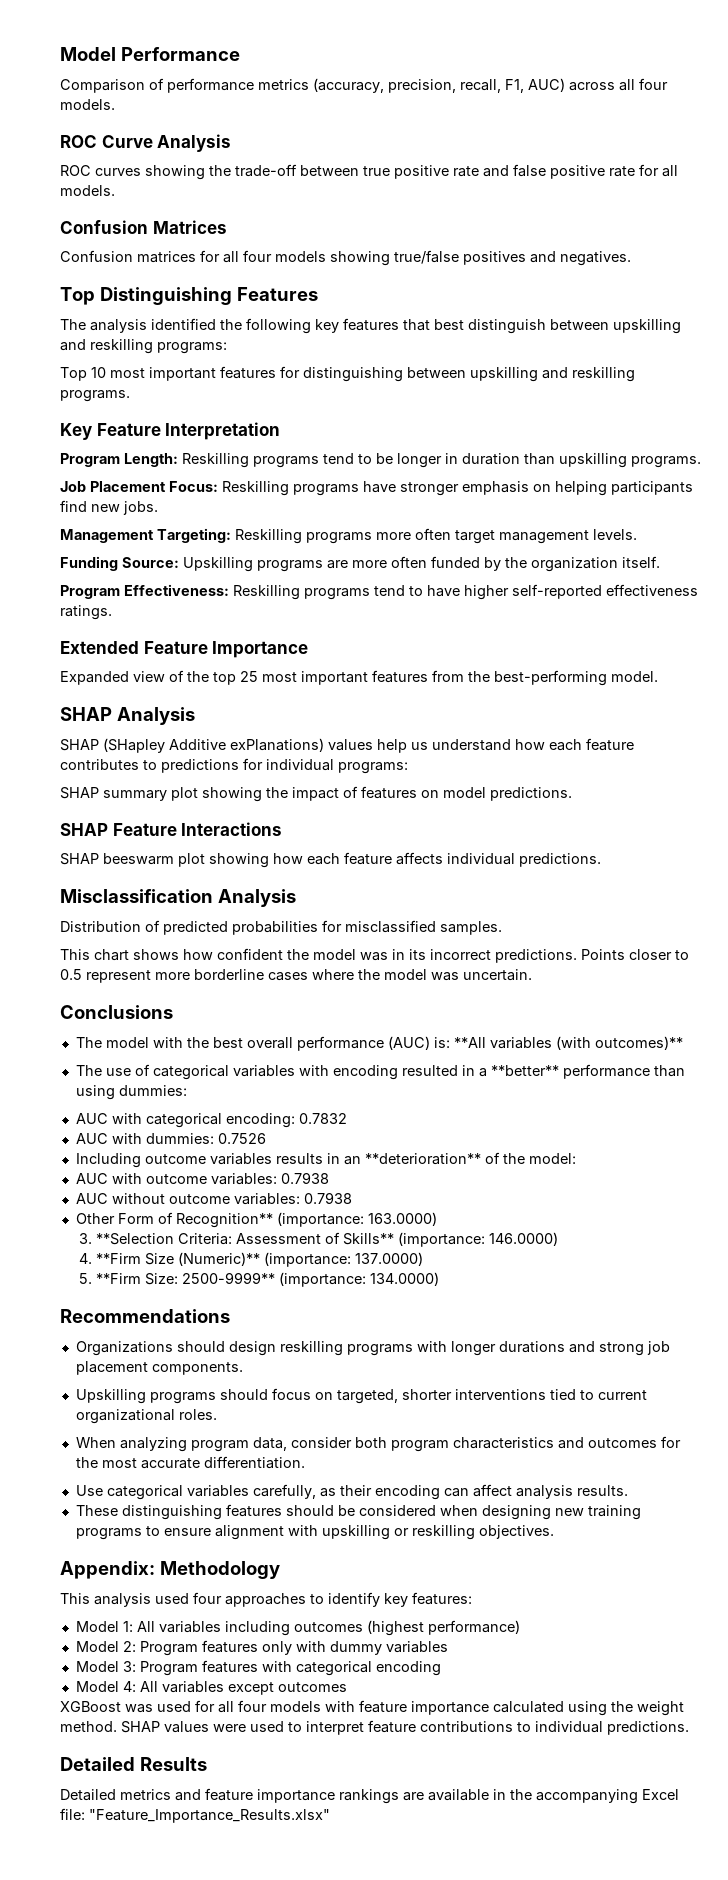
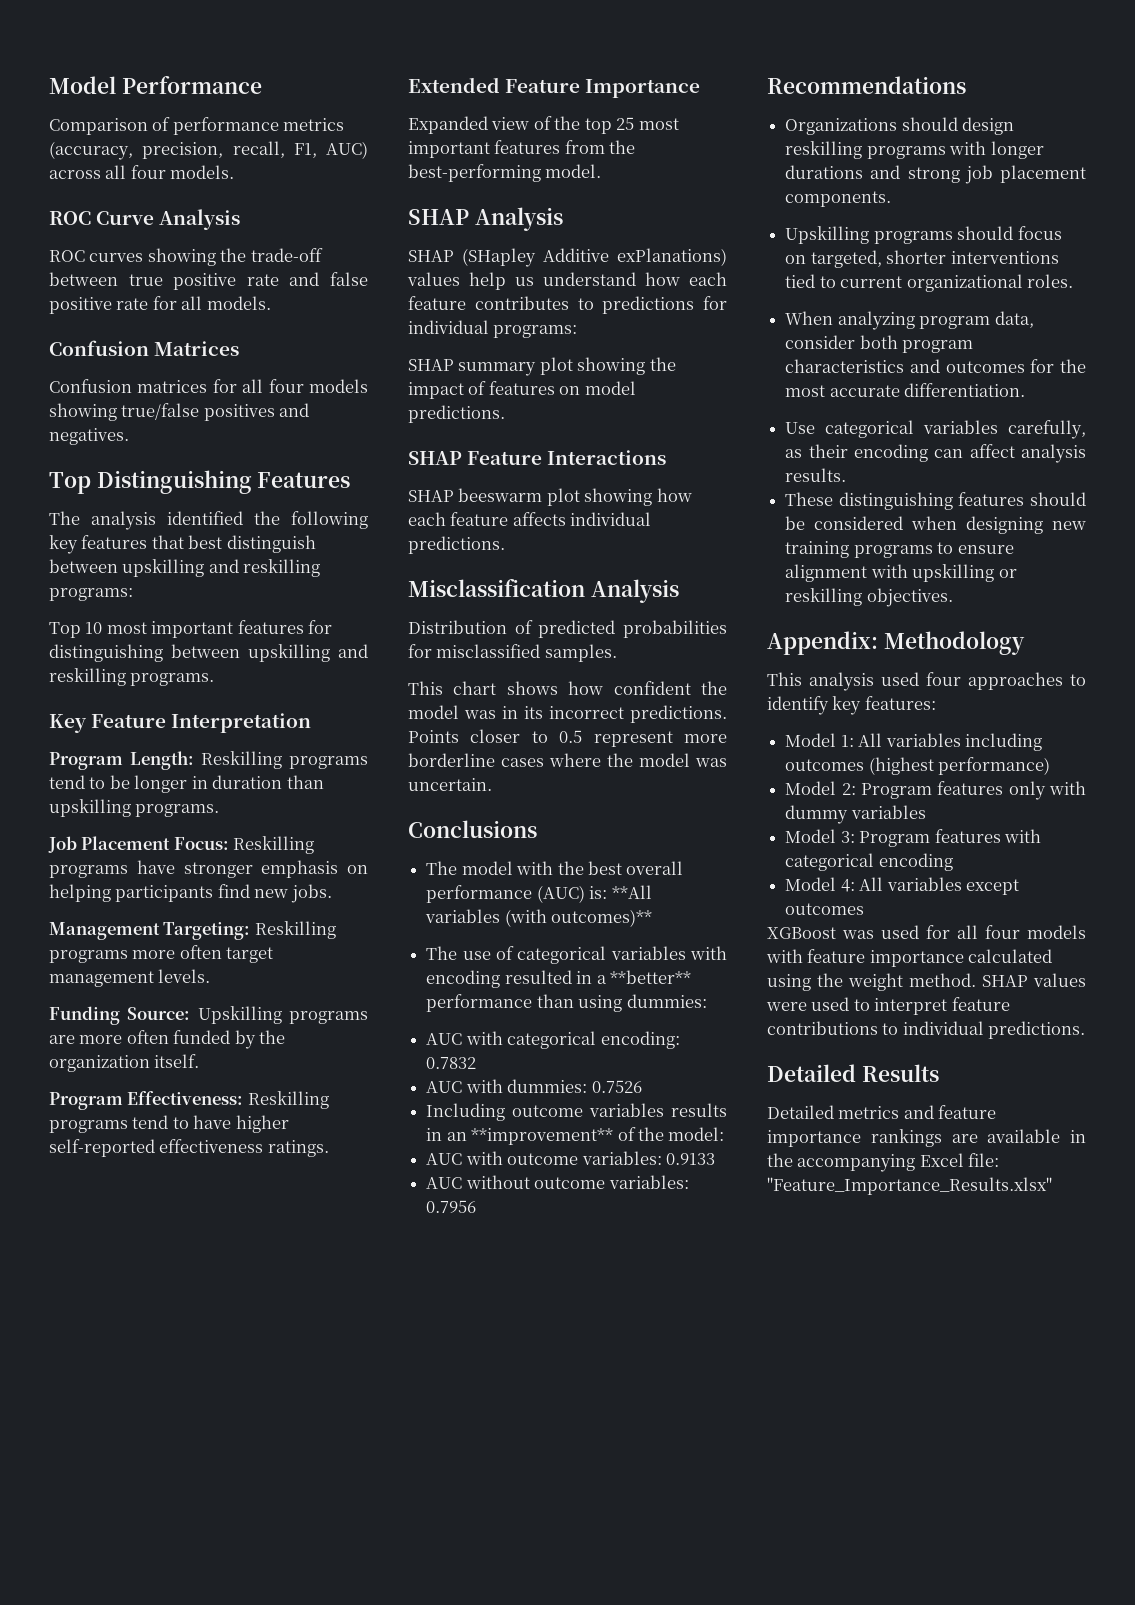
[364,1153,481,1165] **deterioration** -> [471,1128,614,1145] **improvement**
[280,1172,329,1184] 0.7938 -> [665,1153,715,1165] 0.9133
[303,1192,352,1204] [75,1212,437,1228] [79,1232,559,1247] [79,1252,424,1267] [79,1272,440,1287] 0.7938 // Other Form of Recognition** (importance: 163.0000) // 3. **Selection Criteria: Assessment of Skills** (importance: 146.0000) // 4. **Firm Size (Numeric)** (importance: 137.0000) // 5. **Firm Size: 2500-9999** (importance: 134.0000) -> [426,1200,477,1213] 0.7956

